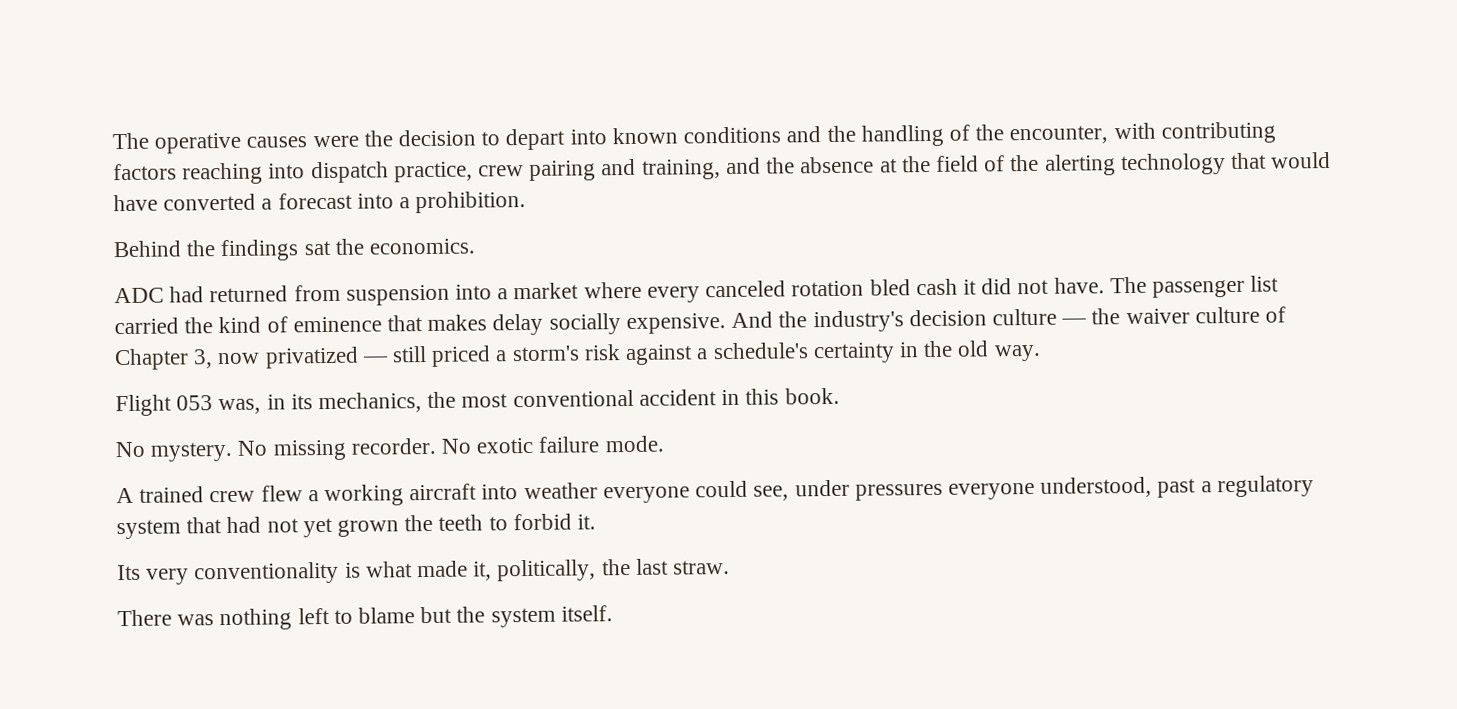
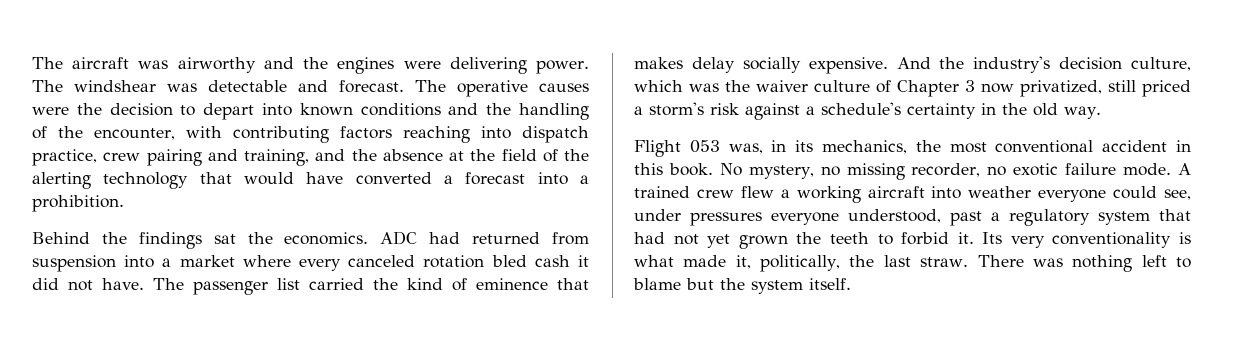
[112,132,149,150] The -> [32,57,590,74] [32,80,446,93] The aircraft was airworthy and the engines were delivering power. The windshear was detectable and forecast. The
(476, 246) // -> (369, 238) none
[991,308,1088,326] culture — -> [1131,57,1191,71] [634,80,719,92] culture, which was
[193,346,389,369] 3, now privatized — -> [965,80,1102,97] 3 now privatized,
[115,437,472,462] // No mystery. No missing recorder. No -> [719,163,1007,180] No mystery, no missing recorder, no
(664, 444) // -> (1172, 169) none
(597, 522) // -> (974, 238) none
(731, 567) // -> (969, 262) none

